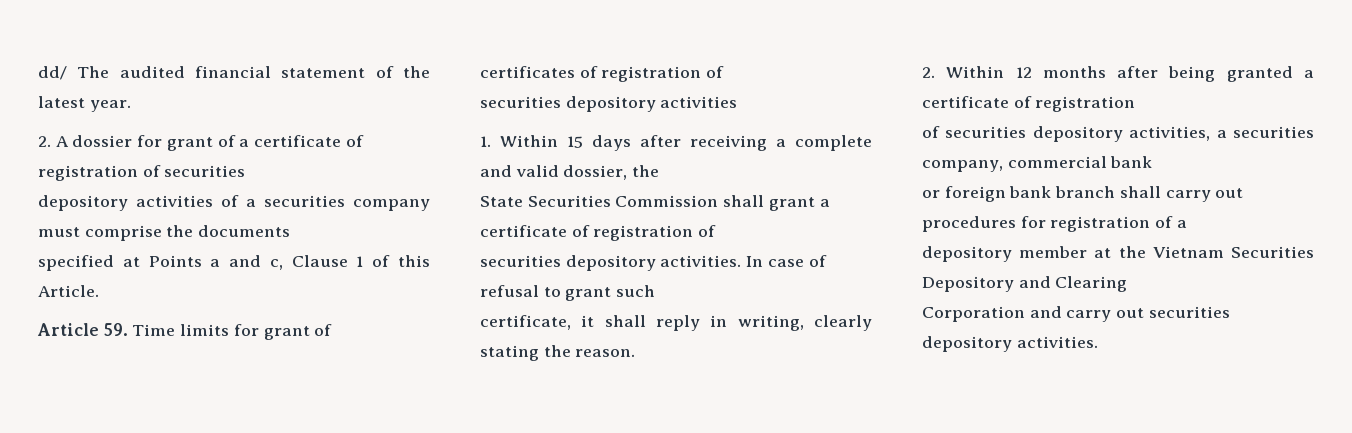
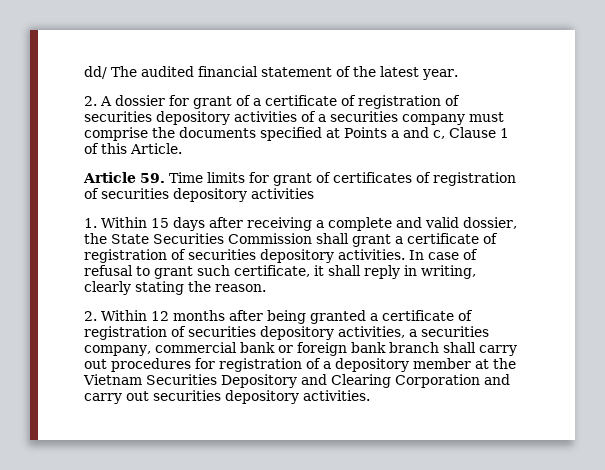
(246, 171) // -> (152, 116) none
(291, 231) // -> (256, 132) none
(725, 72) // -> (99, 193) none
(660, 171) // -> (107, 238) none
(717, 231) // -> (186, 254) none
(656, 291) // -> (230, 270) none
(1136, 104) // -> (167, 333) none
(1153, 162) // -> (275, 347) none
(1187, 224) // -> (331, 365) none
(1128, 284) // -> (391, 381) none

